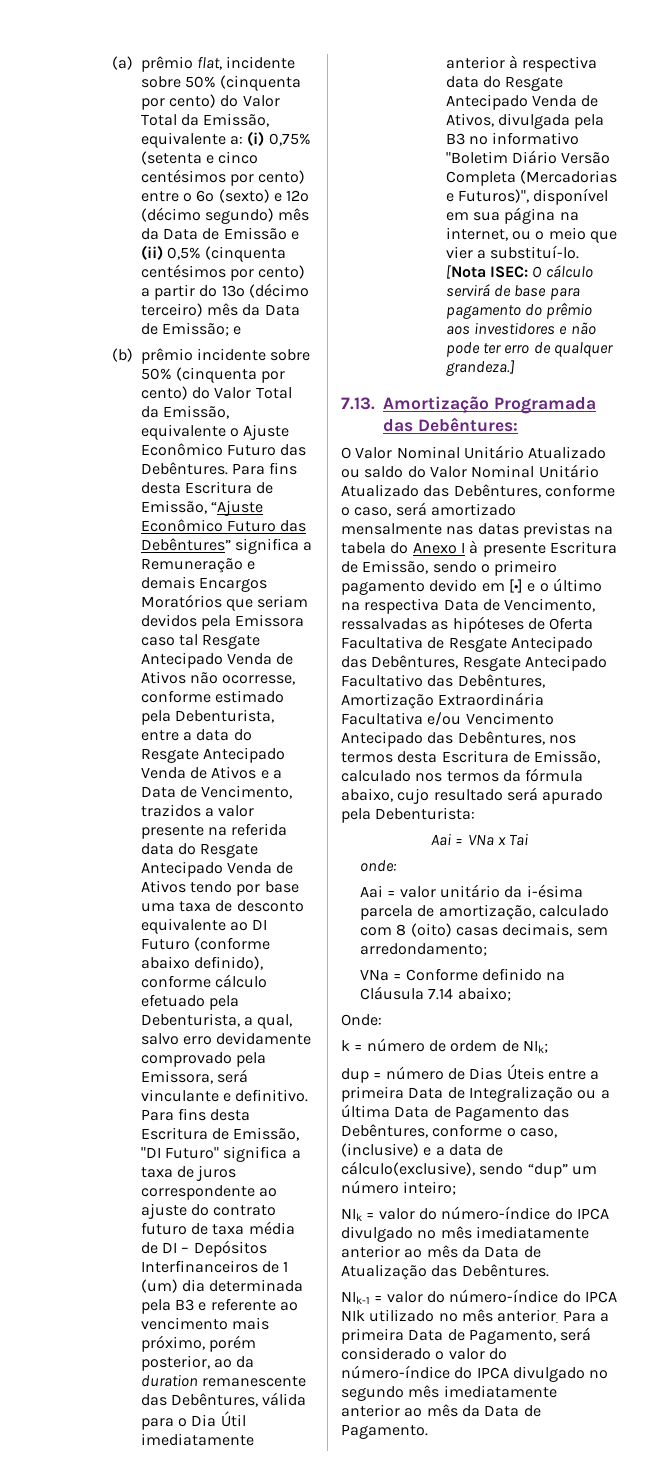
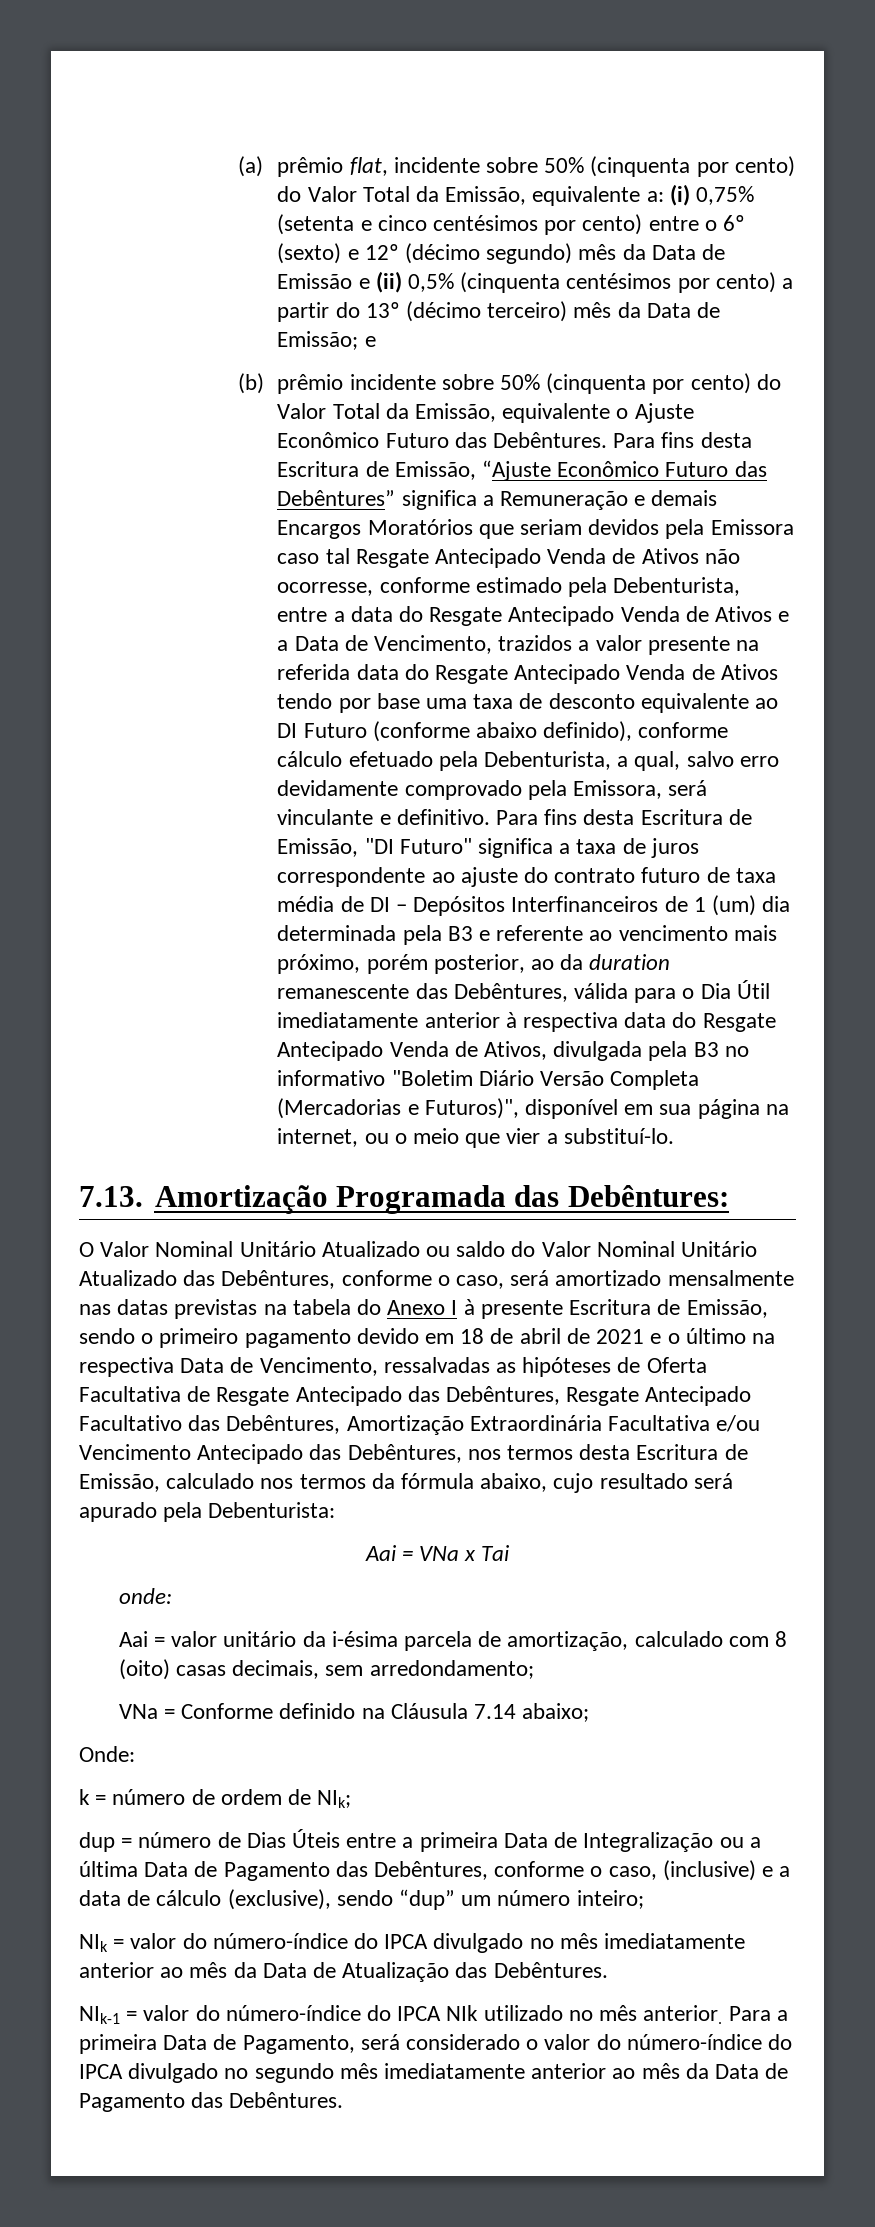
[445,265,593,279] [445,284,580,300] [445,302,593,319] [445,322,596,335] [445,342,613,357] [445,360,515,376] [Nota ISEC: O cálculo servirá de base para pagamento do prêmio aos investidores e não pode ter erro de qualquer grandeza.] -> (674, 1136) none
[508,579,523,593] [•] -> [460,1328,645,1344] 18 de abril de 2021
[341,1161,475,1176] cálculo(exclusive), -> [156,1889,331,1910] cálculo (exclusive),
[341,1424,428,1439] Pagamento. -> [79,2092,344,2112] Pagamento das Debêntures.

